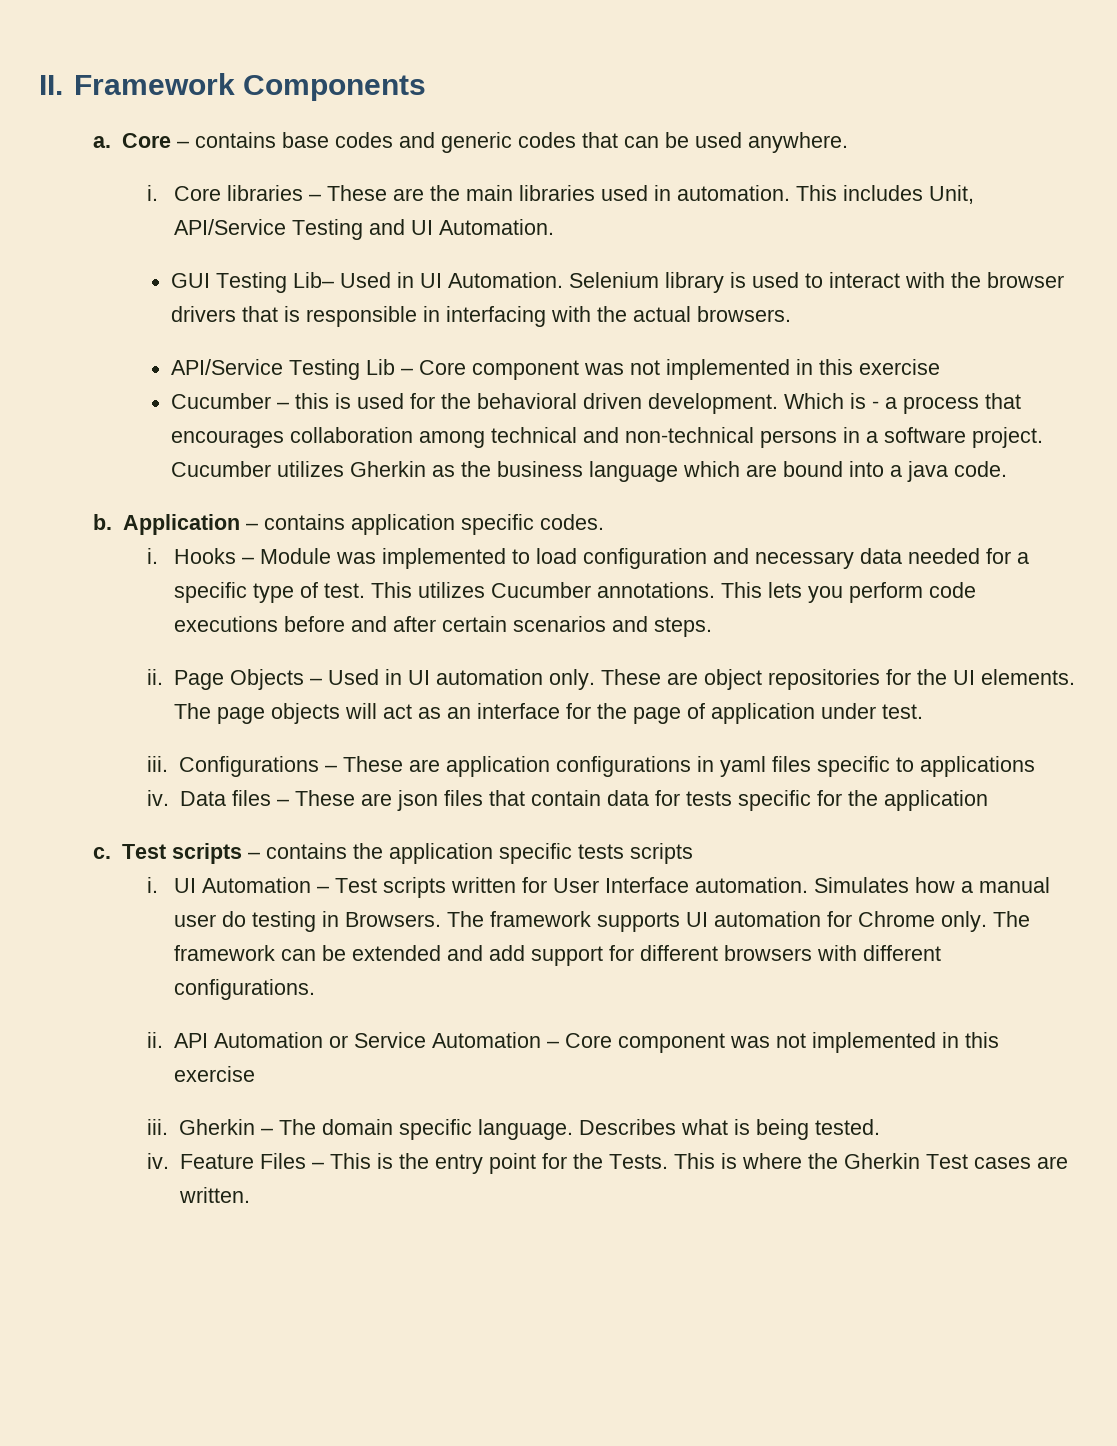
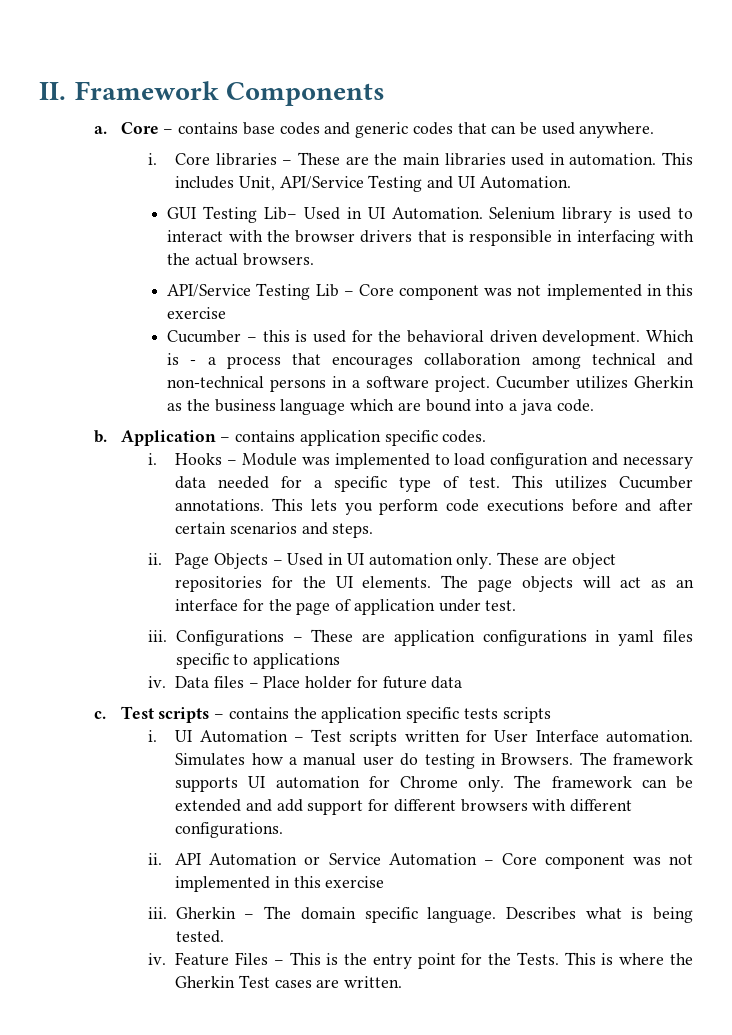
[295,790,989,811] These are json files that contain data for tests specific for the application -> [263,676,463,689] Place holder for future data

